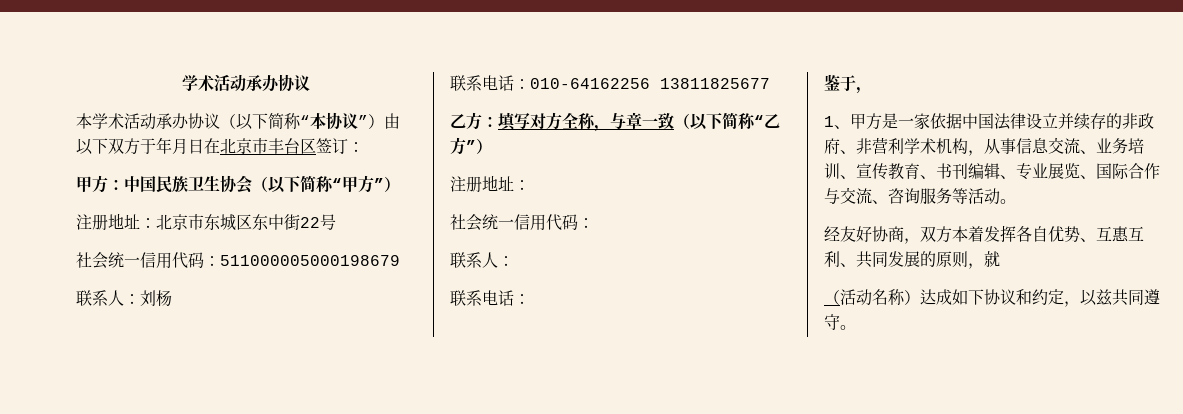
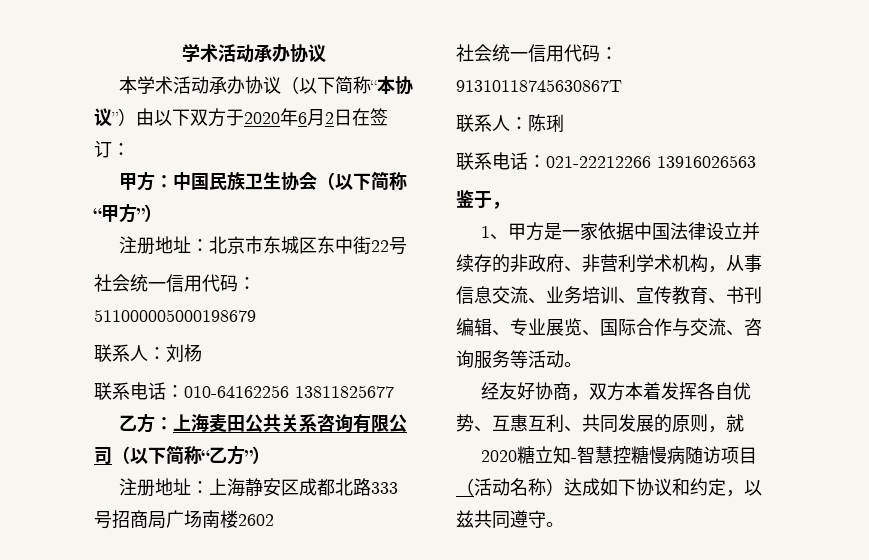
[156,137,316,154] 年月日在北京市丰台区 -> [244,108,370,126] 2020年6月2日在
[498,112,674,132] 填写对方全称，与章一致 -> [172,414,407,433] [94,447,112,465] 上海麦田公共关系咨询有限公司
[450,214,594,231] [450,252,514,268] [450,290,530,306] // 社会统一信用代码： // 联系人： // 联系电话： -> [208,478,398,497] [94,510,274,529] [456,44,618,62] [456,79,622,92] [456,114,564,132] [456,152,756,170] 上海静安区成都北路333号招商局广场南楼2602 // 社会统一信用代码：91310118745630867T // 联系人：陈琍 // 联系电话：021-22212266 13916026563
(1000, 259) none -> [480,446,757,465] 2020糖立知-智慧控糖慢病随访项目

